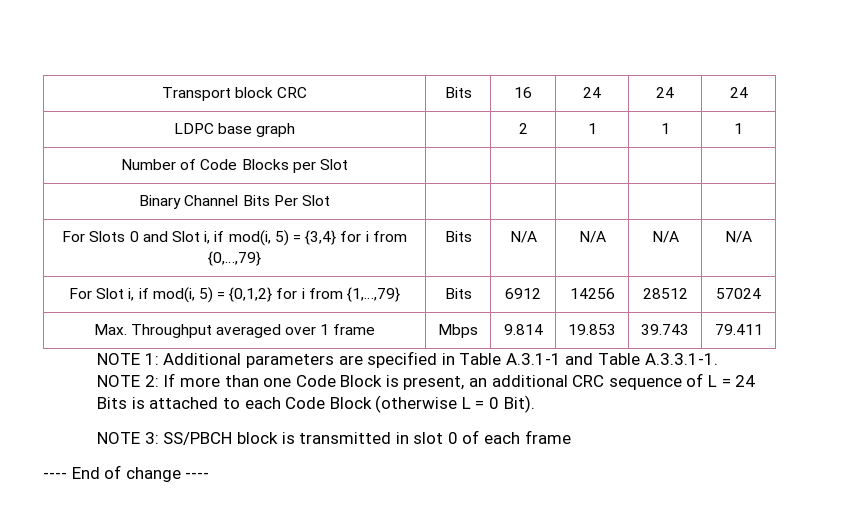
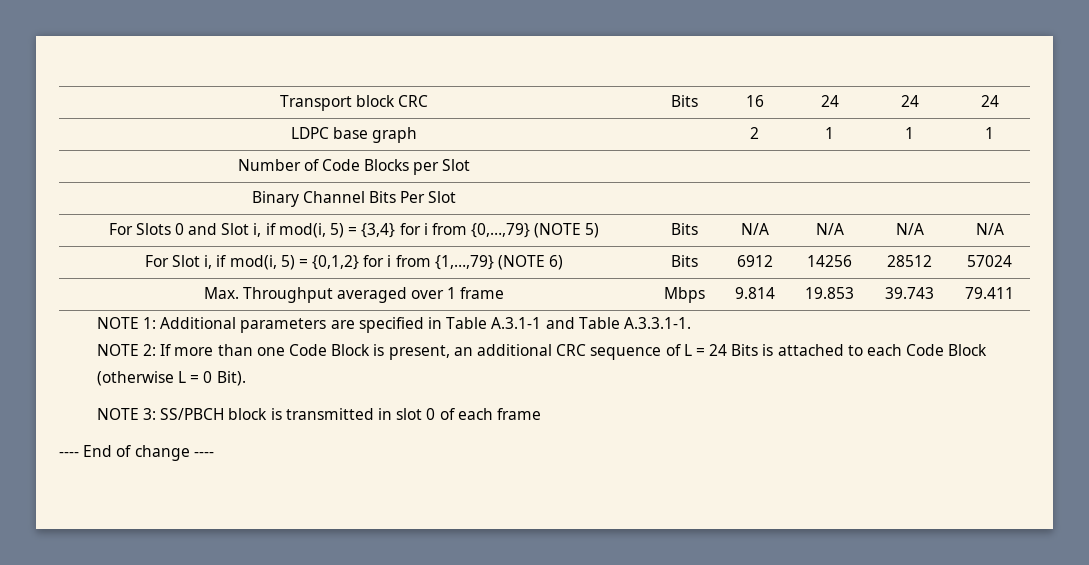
(261, 258) none -> [534,223,600,238] (NOTE 5)
(401, 294) none -> [498,255,564,270] (NOTE 6)

